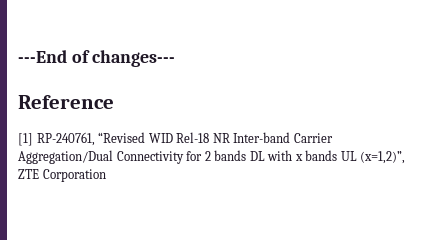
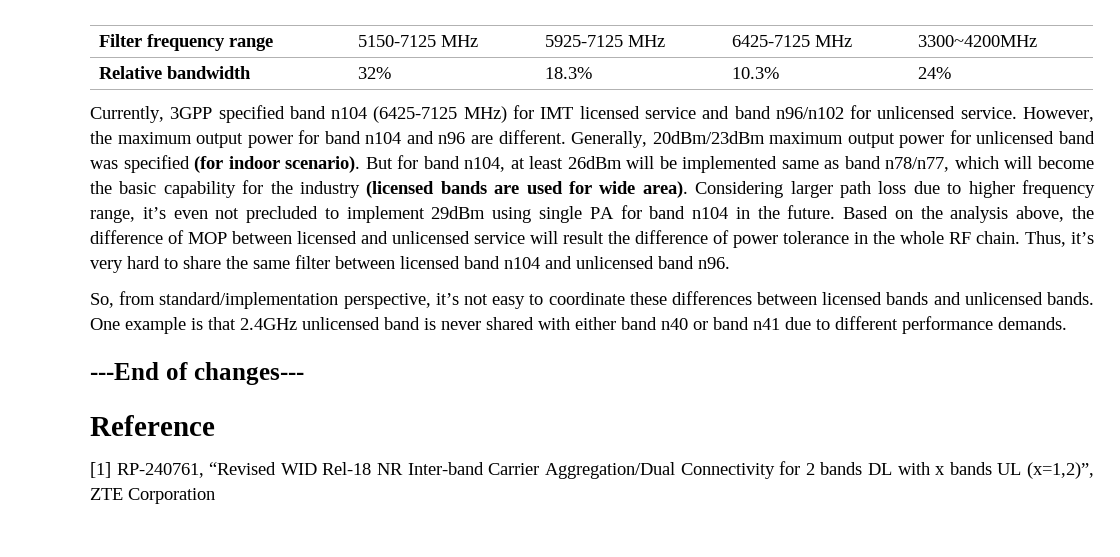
(18, 56) none -> [99,34,274,51] [358,35,479,47] [545,35,666,47] [732,35,853,47] [918,35,1038,47] [99,66,252,79] [358,67,392,79] [545,67,593,79] [732,67,780,79] [918,67,952,79] [90,105,1094,123] [90,130,1095,148] [90,155,1094,173] [90,180,1095,198] [90,205,1094,223] [90,230,1094,248] [90,255,730,273] [90,291,1094,309] [90,316,1067,334] Filter frequency range | 5150-7125 MHz | 5925-7125 MHz | 6425-7125 MHz | 3300~4200MHz // Relative bandwidth | 32% | 18.3% | 10.3% | 24% // Currently, 3GPP specified band n104 (6425-7125 MHz) for IMT licensed service and band n96/n102 for unlicensed service. However, the maximum output power for band n104 and n96 are different. Generally, 20dBm/23dBm maximum output power for unlicensed band was specified (for indoor scenario). But for band n104, at least 26dBm will be implemented same as band n78/n77, which will become the basic capability for the industry (licensed bands are used for wide area). Considering larger path loss due to higher frequency range, it’s even not precluded to implement 29dBm using single PA for band n104 in the future. Based on the analysis above, the difference of MOP between licensed and unlicensed service will result the difference of power tolerance in the whole RF chain. Thus, it’s very hard to share the same filter between licensed band n104 and unlicensed band n96. // So, from standard/implementation perspective, it’s not easy to coordinate these differences between licensed bands and unlicensed bands. One example is that 2.4GHz unlicensed band is never shared with either band n40 or band n41 due to different performance demands. //

